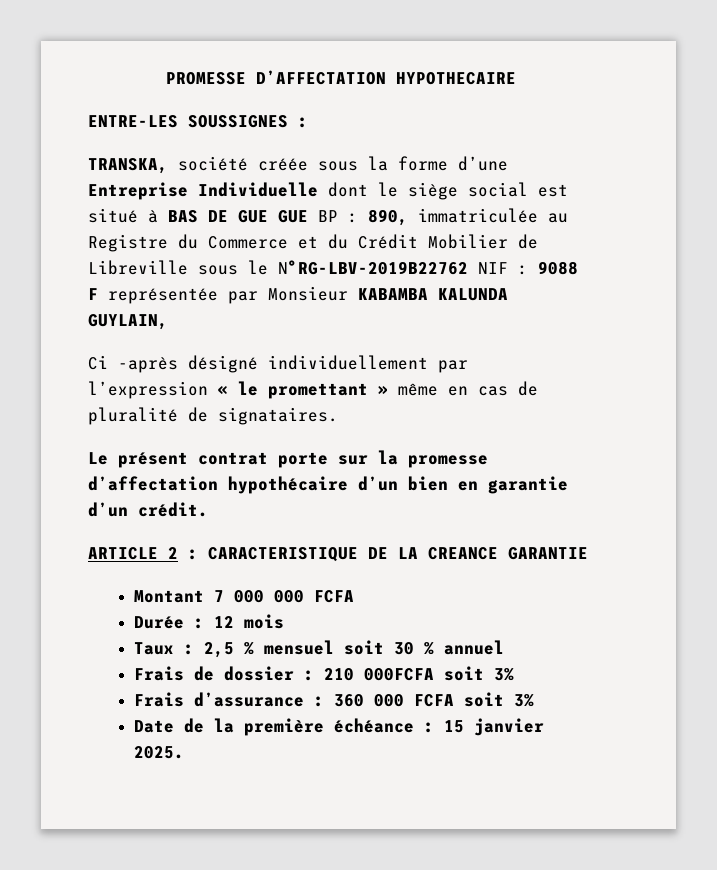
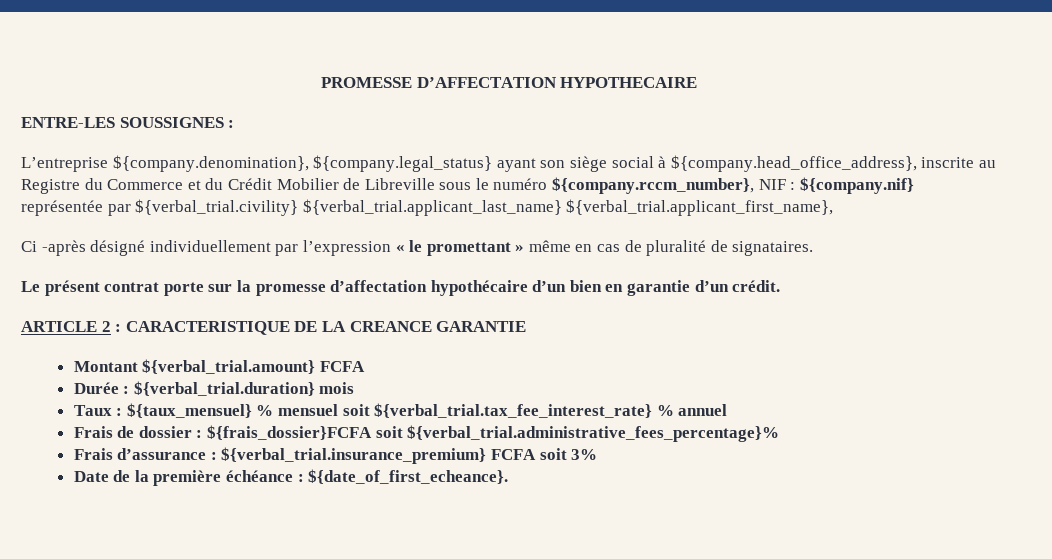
[88,156,508,174] [88,182,568,200] [88,208,538,226] TRANSKA, société créée sous la forme d’une Entreprise Individuelle dont le siège social est situé à BAS DE GUE GUE BP : 890, immatriculée -> [21,155,975,172] L’entreprise ${company.denomination}, ${company.legal_status} ayant son siège social à ${company.head_office_address}, inscrite
[278,260,578,275] [88,286,508,304] [88,314,168,330] N°RG-LBV-2019B22762 NIF : 9088 F représentée par Monsieur KABAMBA KALUNDA GUYLAIN, -> [493,177,914,194] [21,199,834,216] numéro ${company.rccm_number}, NIF : ${company.nif} représentée par ${verbal_trial.civility} ${verbal_trial.applicant_last_name} ${verbal_trial.applicant_first_name},
[214,590,305,603] 7 000 000 -> [142,359,316,374] ${verbal_trial.amount}
[214,616,235,628] 12 -> [133,381,315,396] ${verbal_trial.duration}
[204,642,235,658] 2,5 -> [126,403,252,418] ${taux_mensuel}
[394,642,415,655] 30 -> [374,403,653,418] ${verbal_trial.tax_fee_interest_rate}
[324,666,515,681] 210 000FCFA soit 3% -> [206,425,780,442] ${frais_dossier}FCFA soit ${verbal_trial.administrative_fees_percentage}%
[334,694,405,707] 360 000 -> [221,447,487,464] ${verbal_trial.insurance_premium}
[444,718,545,736] [134,746,185,759] 15 janvier 2025. -> [308,469,509,484] ${date_of_first_echeance}.

